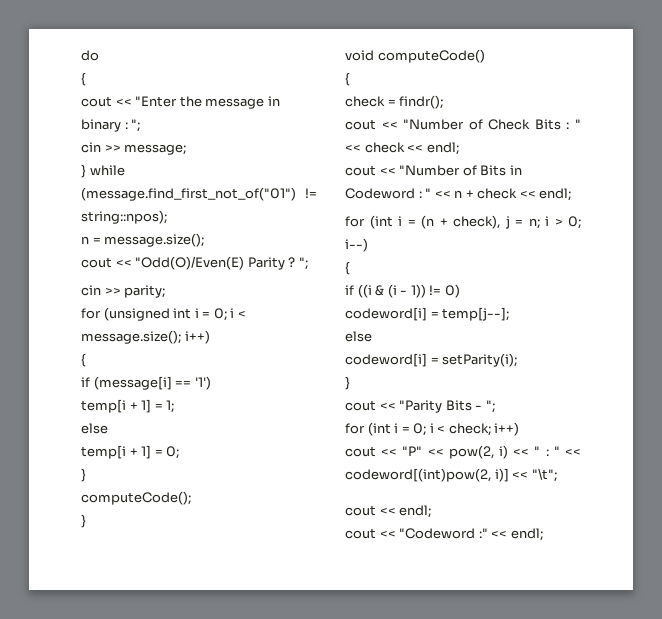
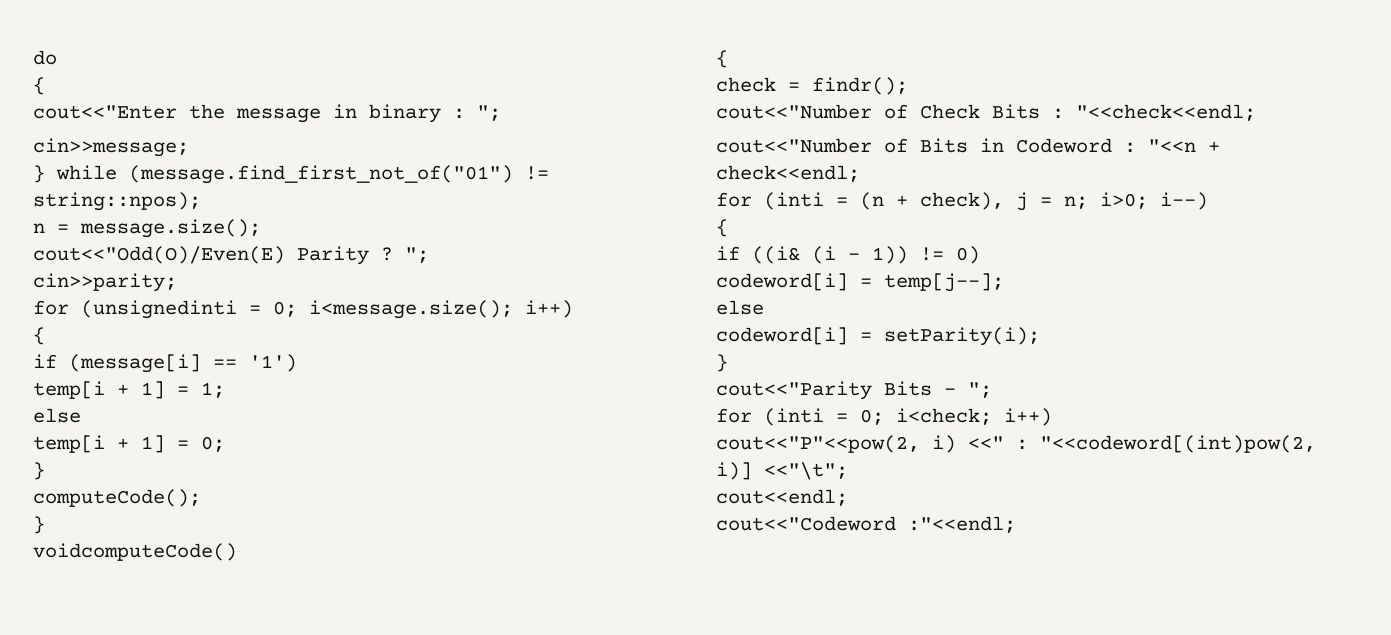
[81,96,178,107] cout << "Enter -> [33,105,177,119] cout<<"Enter
[81,142,187,155] cin >> message; -> [33,138,189,157] cin>>message;
[81,256,245,270] cout << "Odd(O)/Even(E) -> [33,246,285,264] cout<<"Odd(O)/Even(E)
[81,285,166,298] [81,307,246,321] [81,330,181,344] cin >> parity; // for (unsigned int i = 0; i < message.size(); -> [33,273,177,292] [33,300,513,319] cin>>parity; // for (unsignedinti = 0; i<message.size();
[345,49,485,63] void computeCode() -> [33,543,237,561] voidcomputeCode()
[345,119,465,130] cout << "Number -> [716,104,872,119] cout<<"Number
[575,119,581,129] [345,142,459,155] [345,165,461,176] " << check << endl; // cout << "Number -> [1076,104,1256,121] [716,138,872,153] "<<check<<endl; // cout<<"Number
[425,188,572,201] [345,215,402,229] " << n + check << endl; // for (int i -> [1148,139,1220,152] [716,165,860,182] [716,192,824,210] "<<n + check<<endl; // for (inti
[545,216,581,229] i > 0; -> [1100,192,1148,209] i>0;
[357,284,385,298] ((i & -> [752,246,800,264] ((i&
[345,400,443,413] cout << "Parity -> [716,381,872,400] cout<<"Parity
[367,422,520,436] [345,445,581,459] [345,468,557,482] [345,505,432,518] [345,528,543,541] (int i = 0; i < check; i++) // cout << "P" << pow(2, i) << " : " << codeword[(int)pow(2, i)] << "\t"; // cout << endl; // cout << "Codeword :" << endl; -> [764,408,1052,426] [716,435,1316,453] [716,462,848,480] [716,489,848,506] [716,516,1016,533] (inti = 0; i<check; i++) // cout<<"P"<<pow(2, i) <<" : "<<codeword[(int)pow(2, i)] <<"\t"; // cout<<endl; // cout<<"Codeword :"<<endl;

